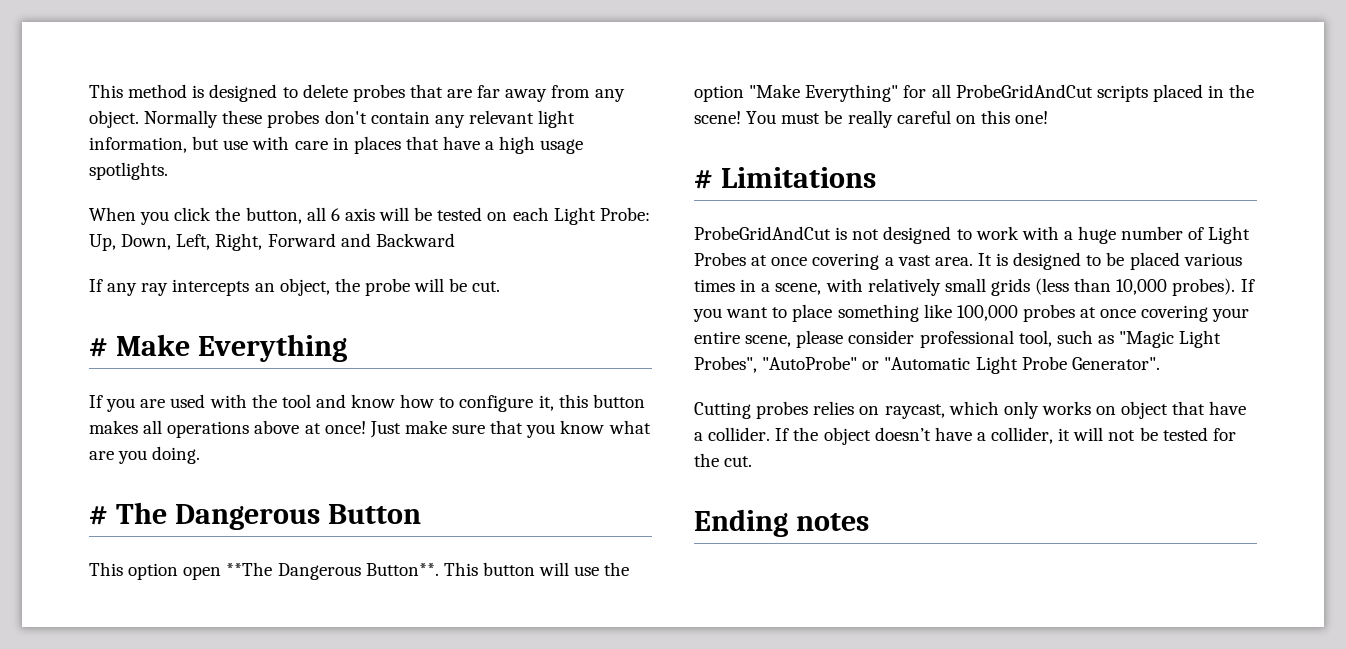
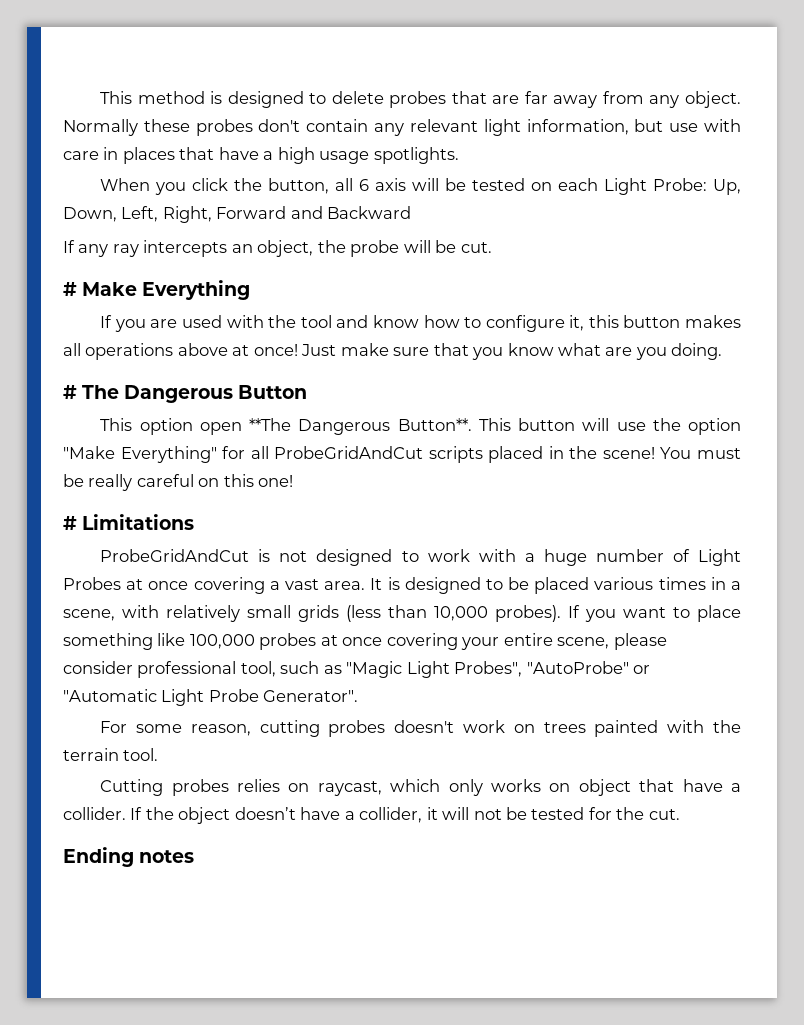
(1160, 363) none -> [100,720,741,737] [63,748,159,761] // For some reason, cutting probes doesn't work on trees painted with the terrain tool.

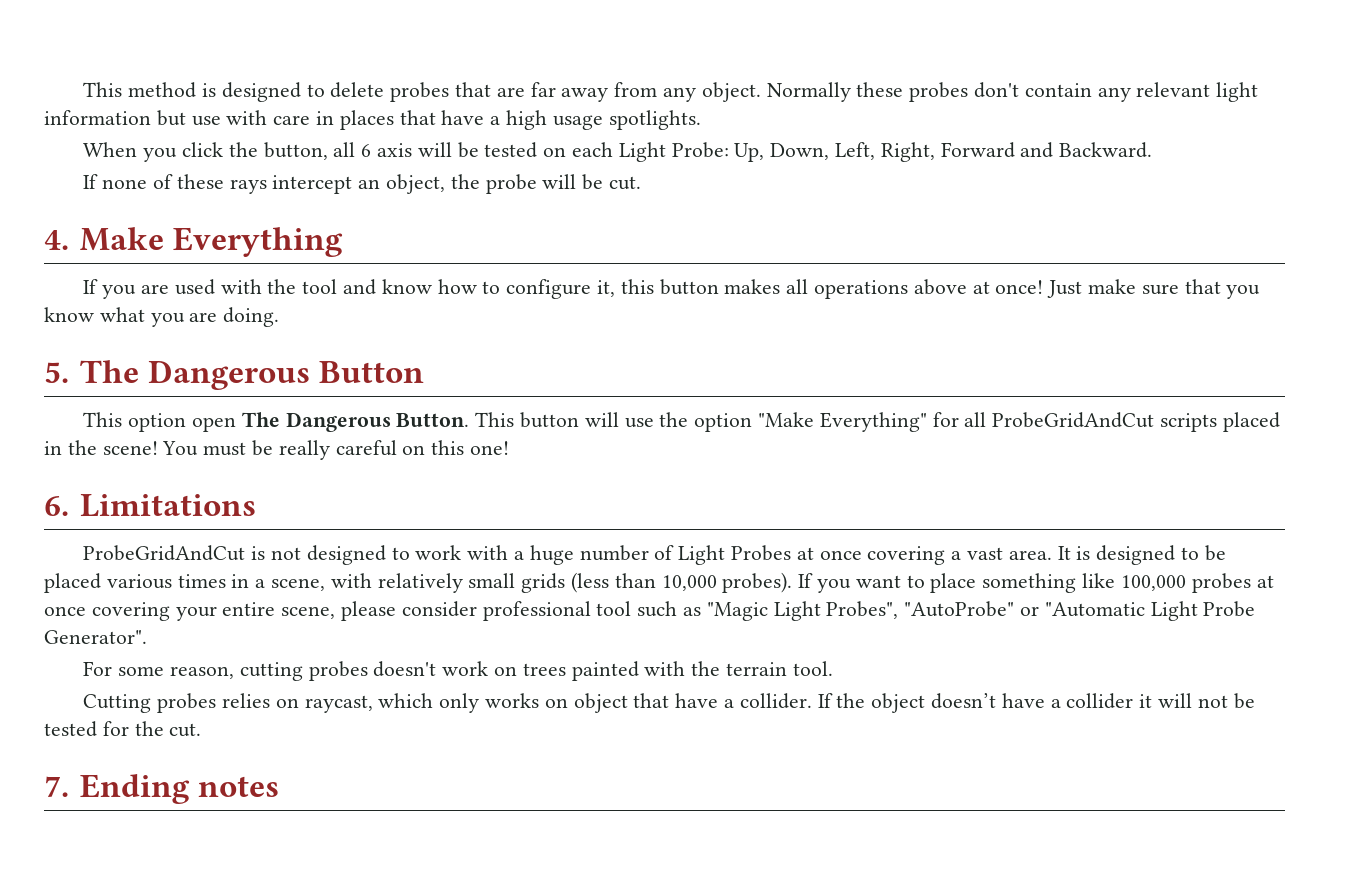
[526,119,629,135] information, -> [44,110,151,125] information
[327,206,412,219] [63,240,228,257] Backward // If any ray intercepts -> [1059,142,1153,158] [83,174,353,194] Backward. // If none of these rays intercept
[63,282,77,296] # -> [44,230,69,250] 4.
[605,347,667,360] are you -> [150,312,218,327] you are
[63,385,77,399] # -> [44,362,69,383] 5.
[249,418,472,435] **The Dangerous Button**. -> [241,412,470,432] The Dangerous Button.
[63,516,77,530] # -> [44,496,69,516] 6.
[240,661,276,677] tool, -> [596,601,632,616] tool
[359,807,423,823] collider, -> [1066,693,1134,709] collider
(680, 814) none -> [44,776,69,797] 7.

